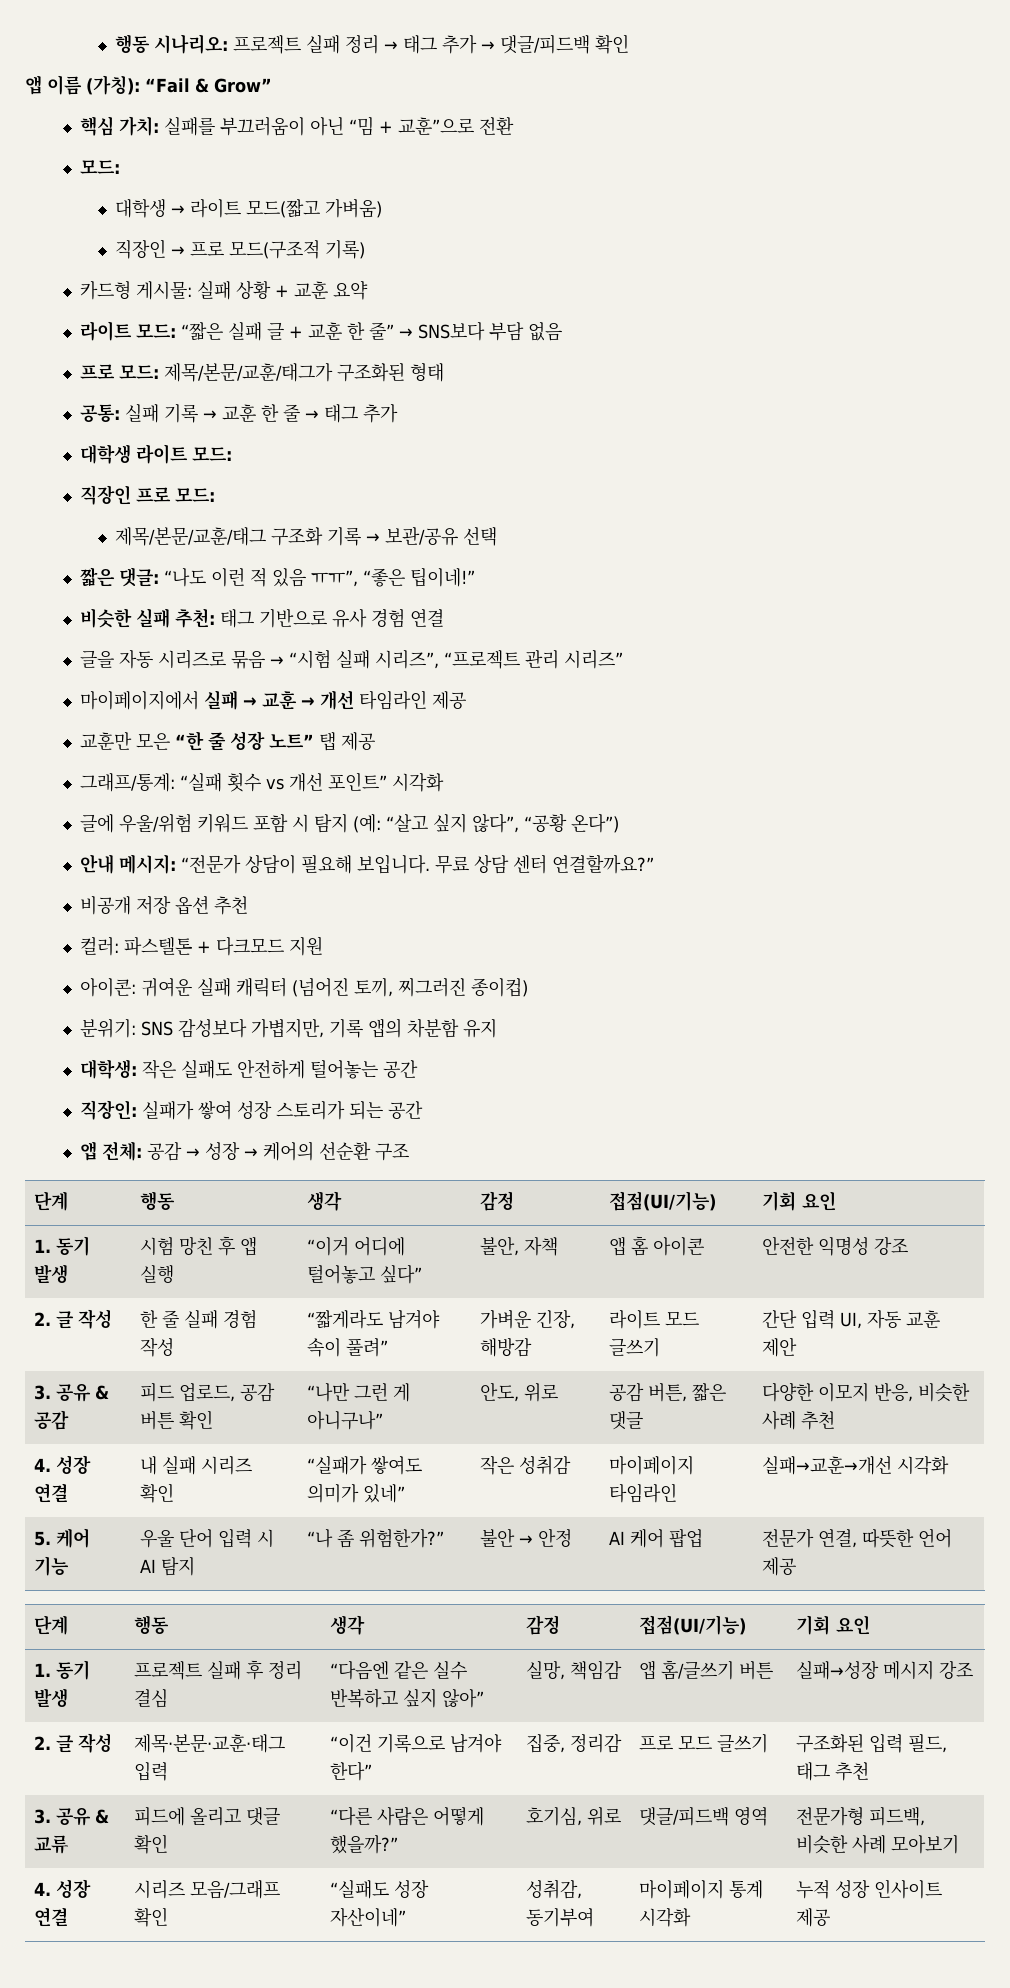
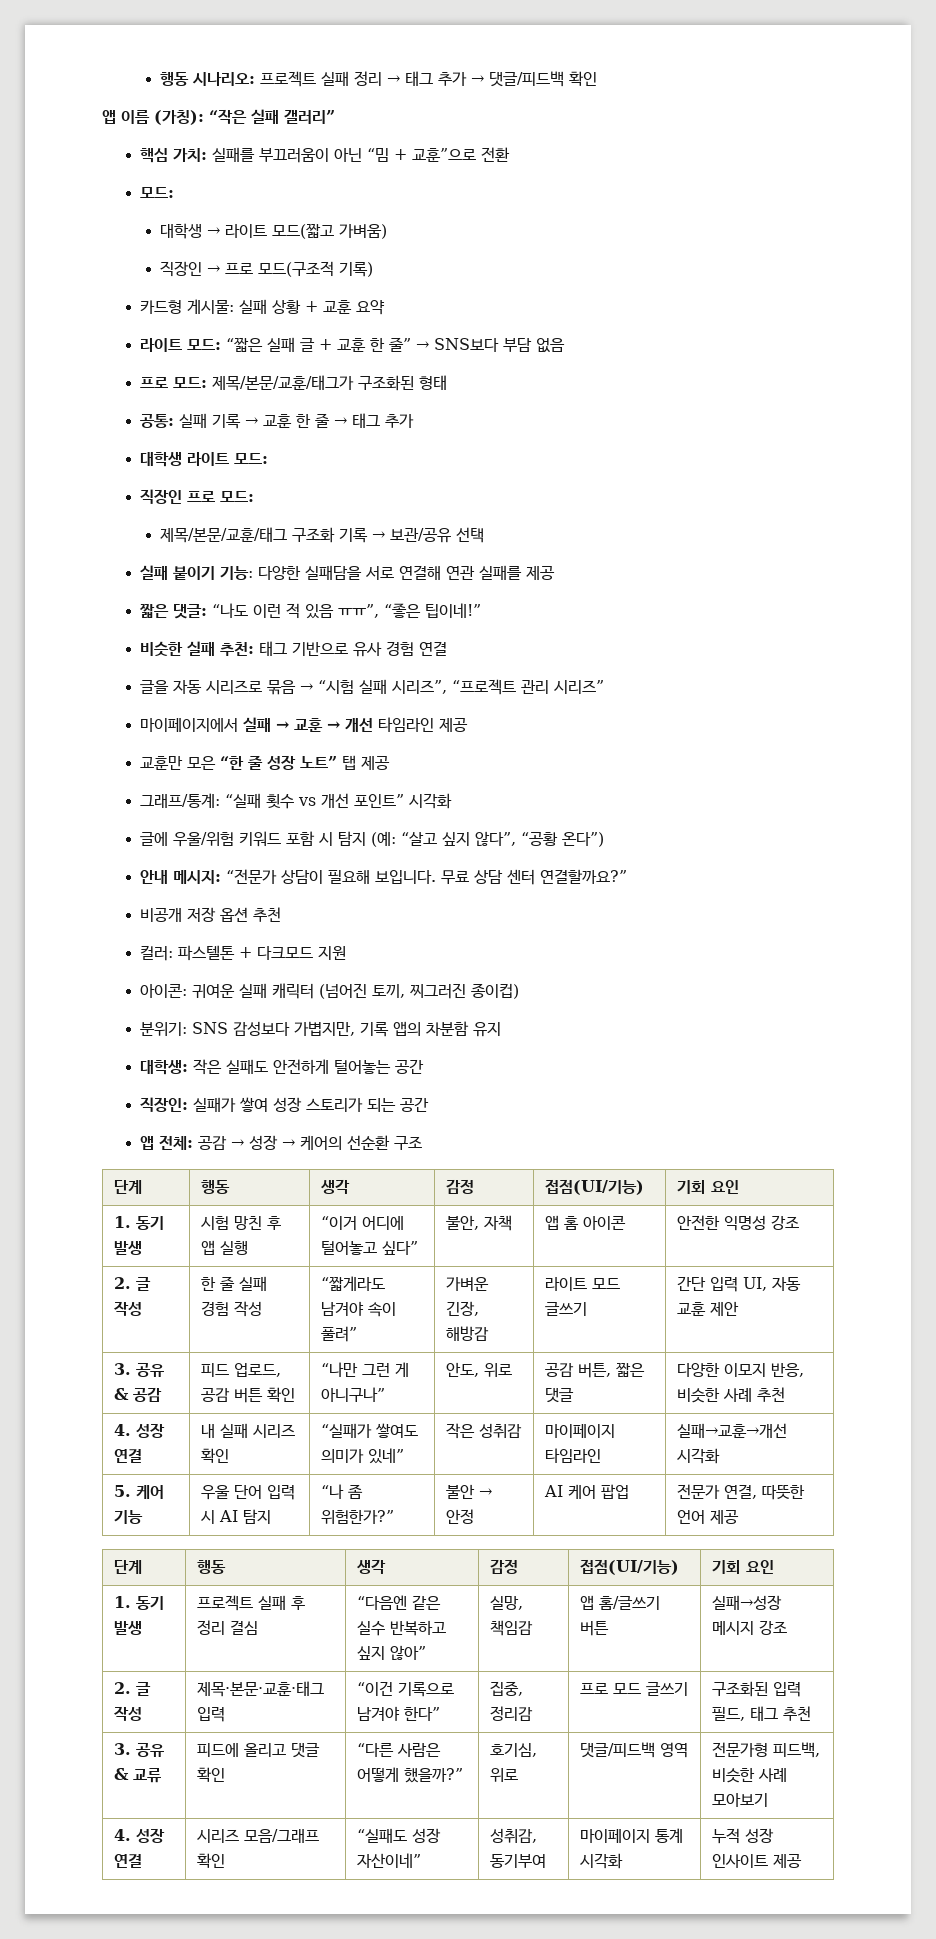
[145,78,272,93] “Fail & Grow” -> [209,109,335,124] “작은 실패 갤러리”
(497, 536) none -> [139,565,555,580] // 실패 붙이기 기능: 다양한 실패담을 서로 연결해 연관 실패를 제공

